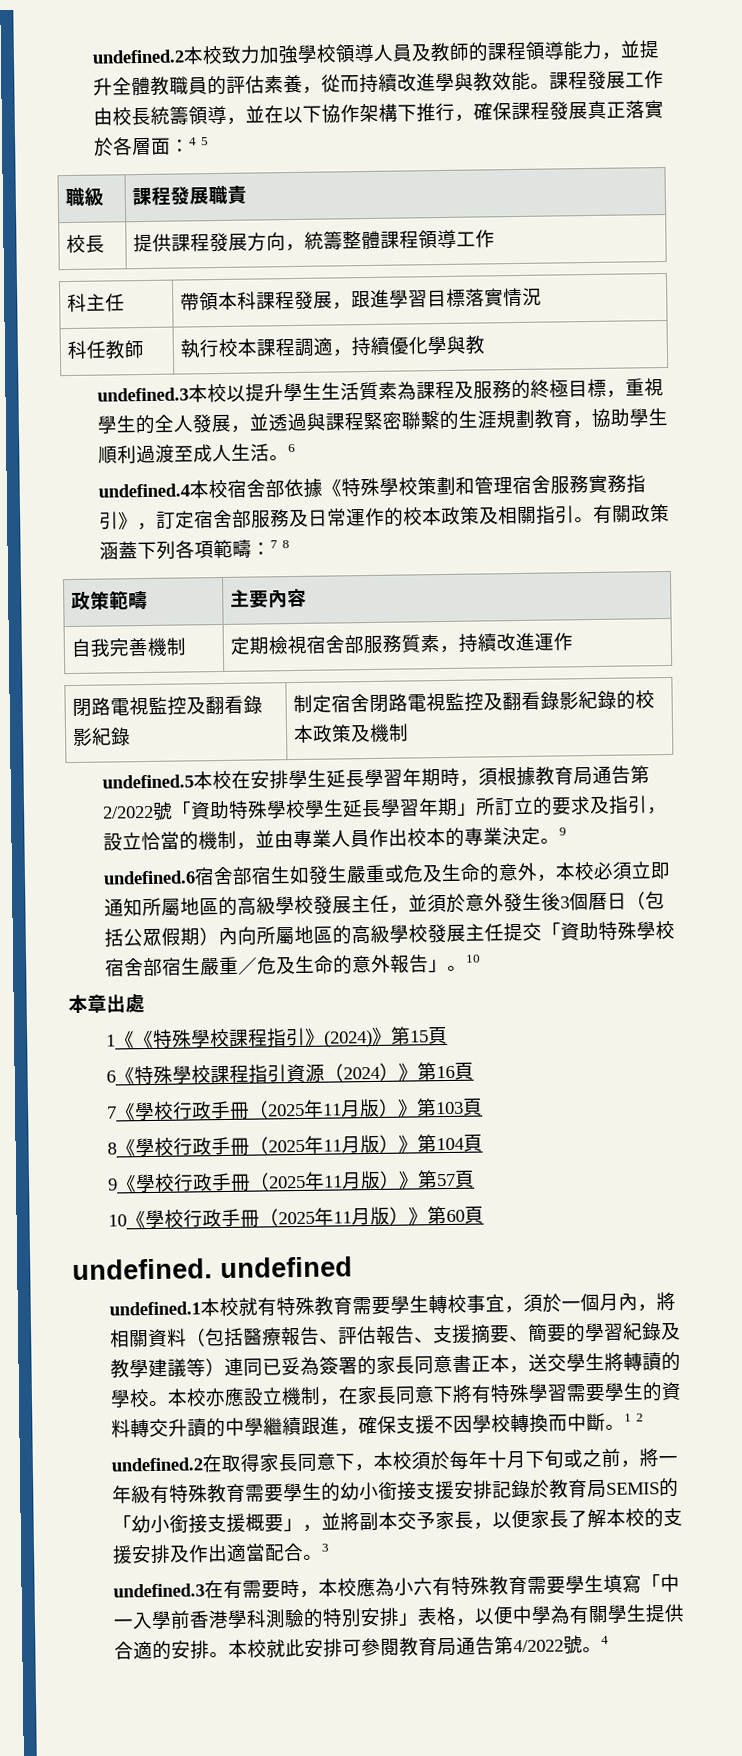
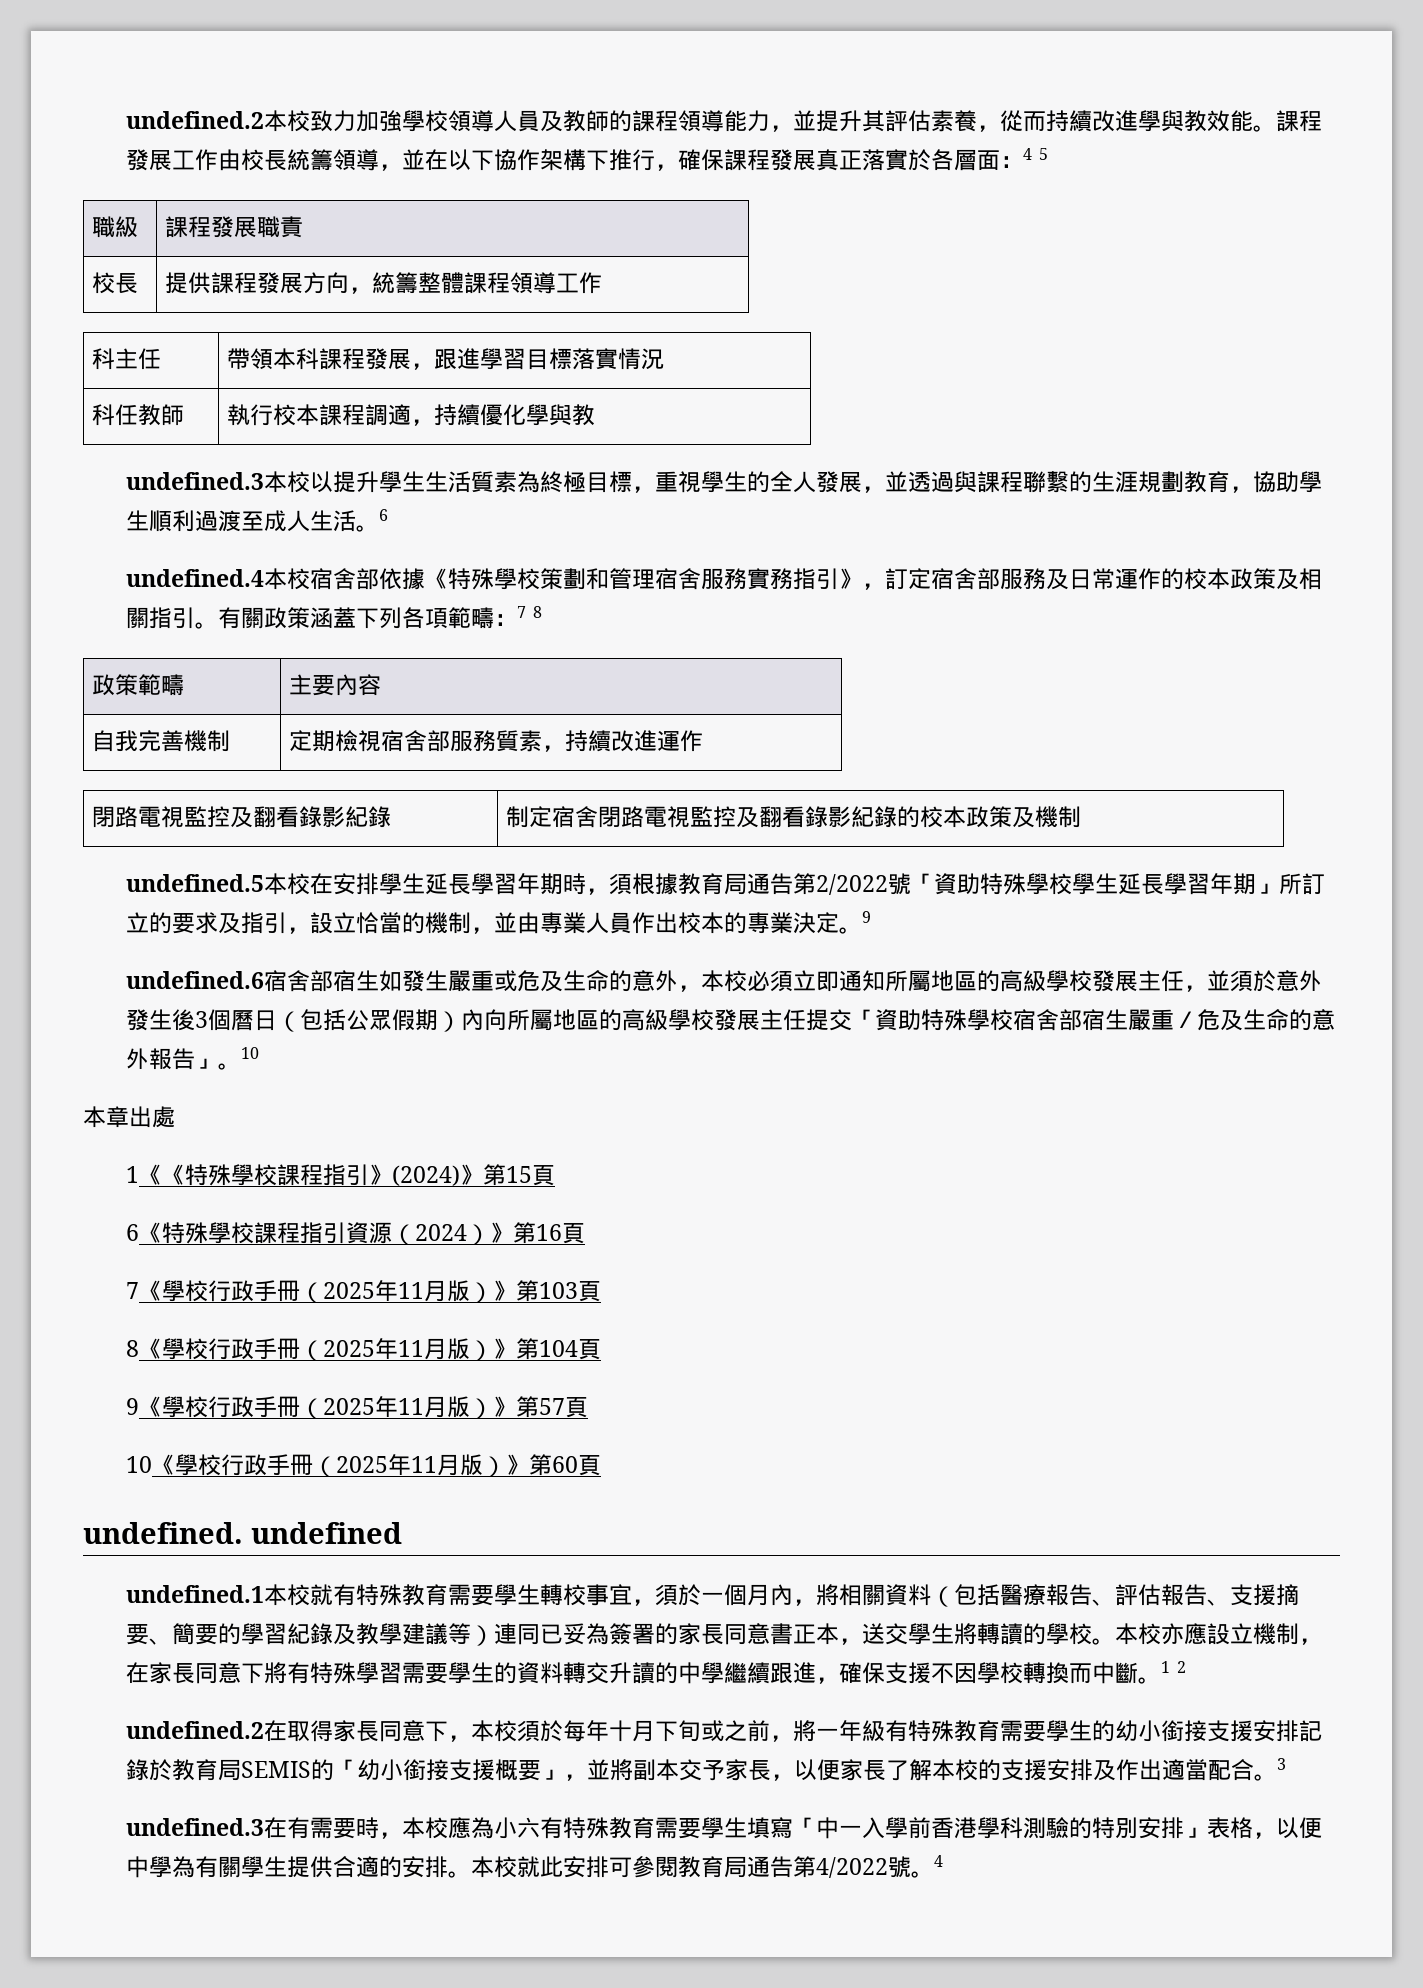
[111,75,227,96] 全體教職員的 -> [862,110,886,132] 其
[415,379,531,400] 課程及服務的 -> (541, 482) none
[362,411,402,431] 緊密 -> (1024, 482) none

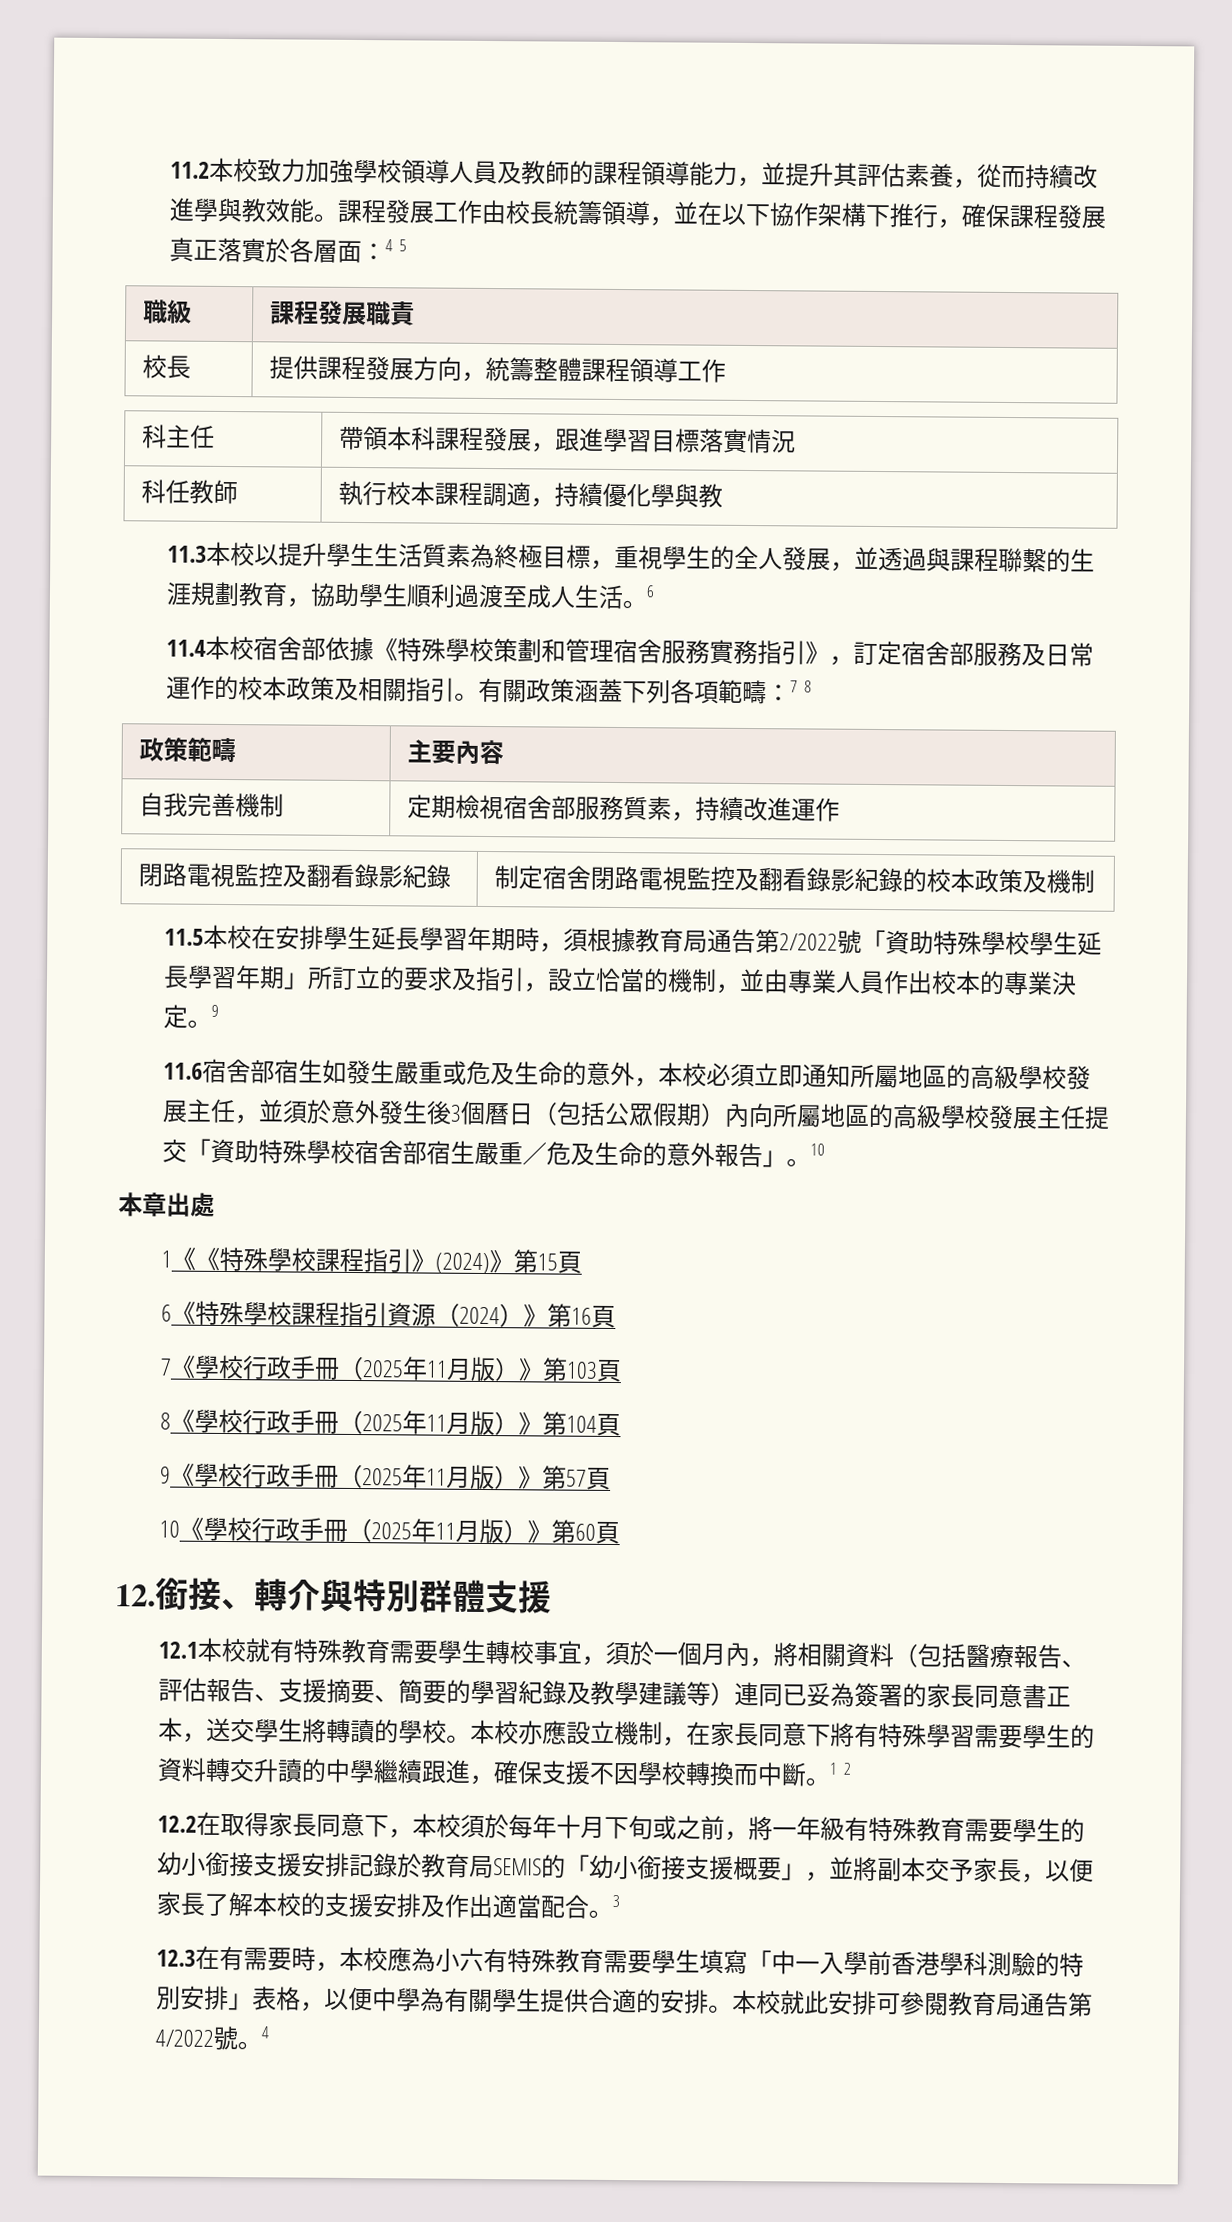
[126,111,265,129] undefined.2 -> [170,161,211,179] 11.2
[126,472,265,490] undefined.3 -> [167,545,208,563] 11.3
[126,569,265,587] undefined.4 -> [166,639,207,657] 11.4
[126,874,265,892] undefined.5 -> [164,928,205,946] 11.5
[126,971,265,989] undefined.6 -> [163,1062,204,1080] 11.6
[83,1522,402,1544] [126,1585,265,1603] undefined. undefined // undefined.1 -> [115,1577,552,1614] [158,1641,199,1659] 12.銜接、轉介與特別群體支援 // 12.1
[126,1721,265,1739] undefined.2 -> [157,1815,198,1833] 12.2
[126,1818,265,1836] undefined.3 -> [156,1949,197,1967] 12.3

